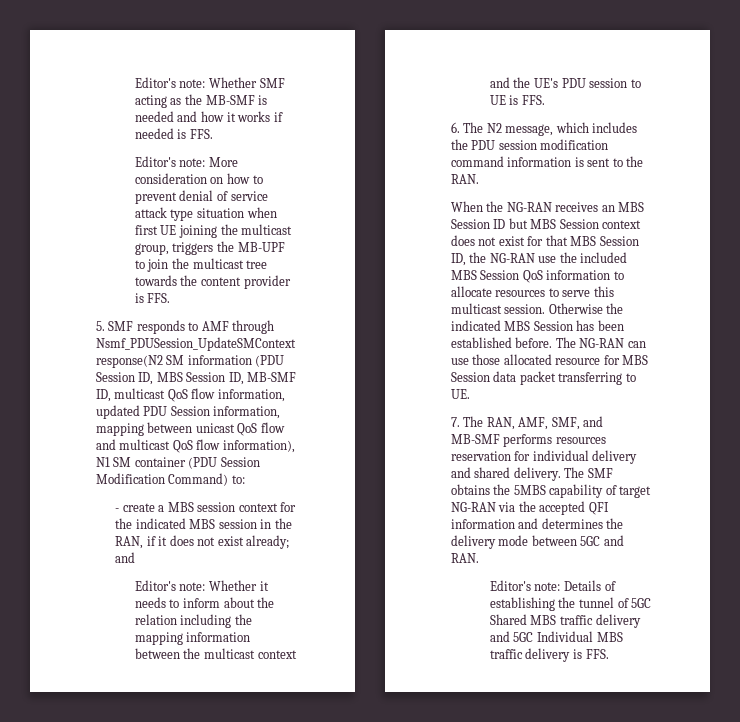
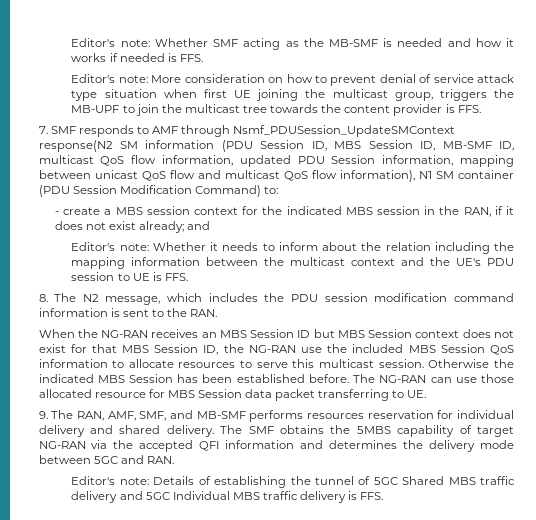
[95,321,105,331] 5. -> [38,126,48,134] 7.
[450,122,460,133] 6. -> [38,294,48,302] 8.
[450,417,460,427] 7. -> [38,411,48,419] 9.

